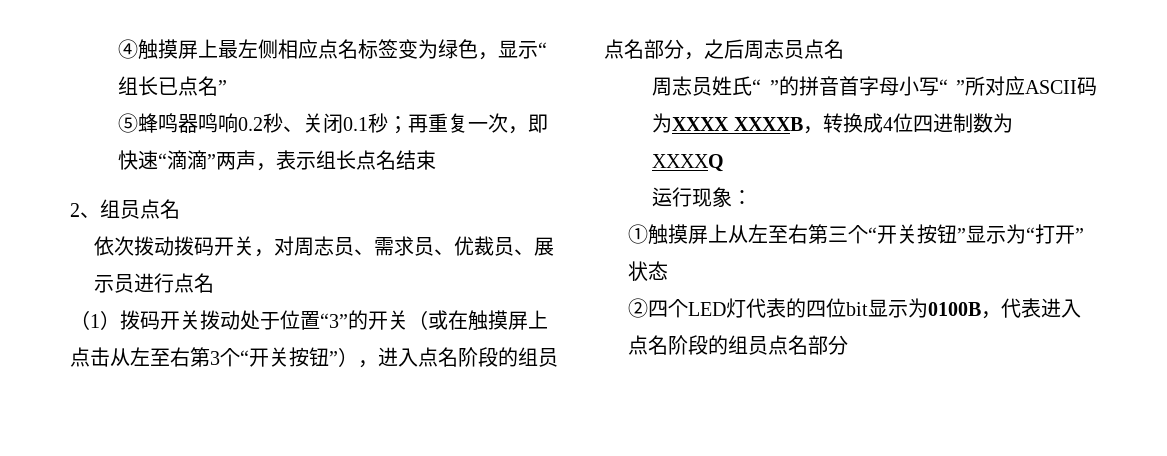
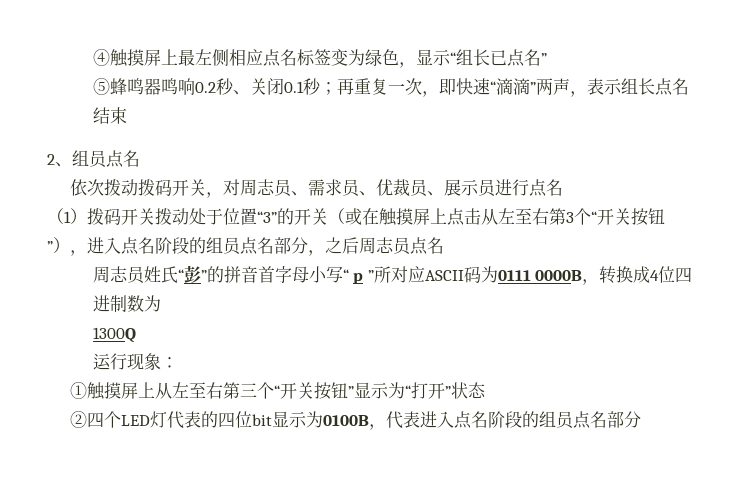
(762, 86) none -> [183,265,201,283] 彭
(948, 86) none -> [353,273,364,284] p
[672,117,803,131] XXXX XXXXB -> [497,270,583,281] 0111 0000B
[652,154,725,172] XXXXQ -> [92,327,136,343] 1300Q

